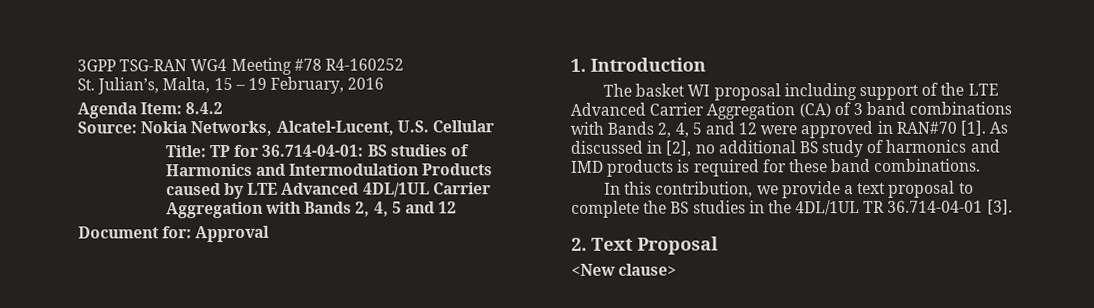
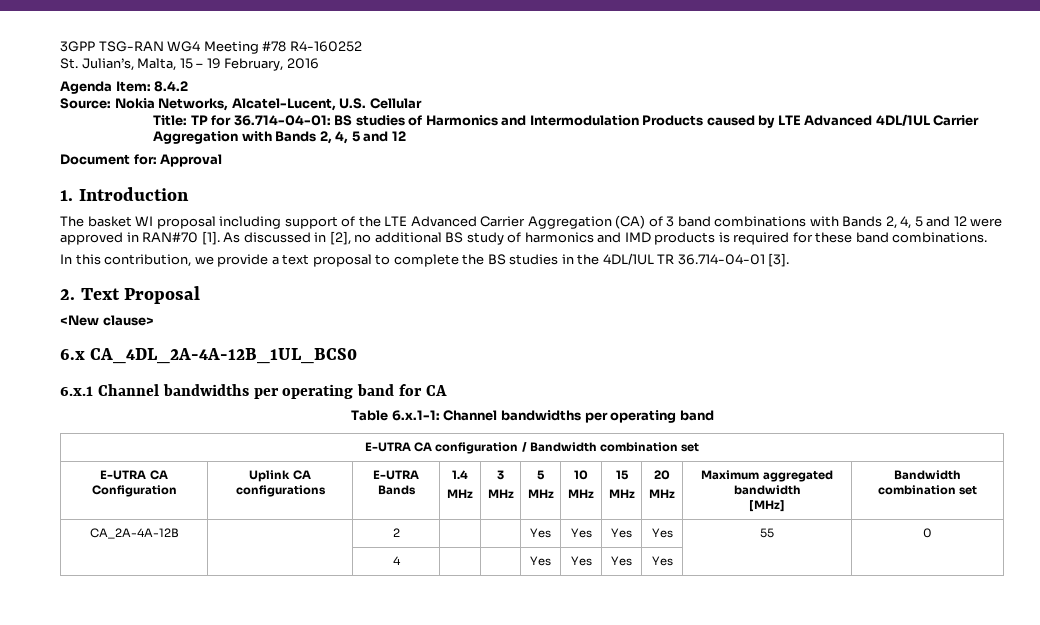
(678, 269) none -> [60,348,358,364] [60,384,448,399] [351,410,714,423] [365,442,699,454] [100,470,168,480] [91,485,177,497] [249,470,311,482] [235,485,326,497] [373,470,419,480] [377,485,416,495] [452,470,468,479] [447,489,473,498] [497,470,504,480] [487,489,514,498] [537,470,545,480] [527,489,554,498] [574,470,588,480] [568,489,594,498] [615,470,629,480] [608,489,635,498] [654,470,670,480] [649,489,675,498] [701,470,833,482] [733,485,801,495] [749,500,785,512] [894,470,961,480] [877,485,978,495] [89,528,179,539] [392,528,400,537] [530,528,551,538] [570,528,592,538] [611,528,632,538] [651,528,673,538] [760,528,774,538] [923,528,932,538] [392,556,401,565] [530,556,551,566] [570,556,592,566] [611,556,632,566] [651,556,673,566] // 6.x CA_4DL_2A-4A-12B_1UL_BCS0 // 6.x.1 Channel bandwidths per operating band for CA // Table 6.x.1-1: Channel bandwidths per operating band // E-UTRA CA configuration / Bandwidth combination set // E-UTRA CA Configuration | Uplink CA configurations | E-UTRA Bands | 1.4 // MHz | 3 // MHz | 5 // MHz | 10 // MHz | 15 // MHz | 20 // MHz | Maximum aggregated bandwidth // [MHz] | Bandwidth combination set // CA_2A-4A-12B | | 2 | | | Yes | Yes | Yes | Yes | 55 | 0 // | | 4 | | | Yes | Yes | Yes | Yes | |

